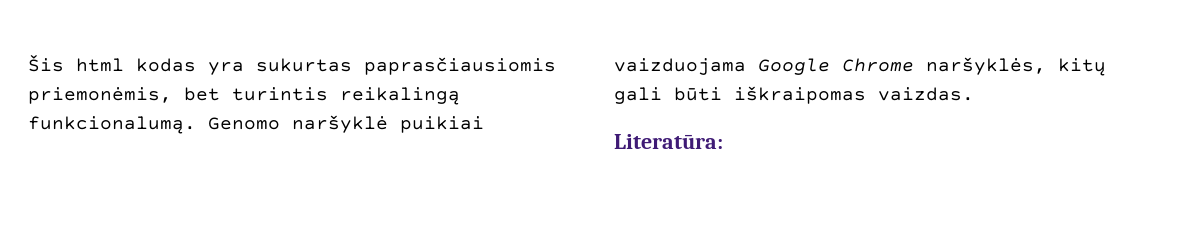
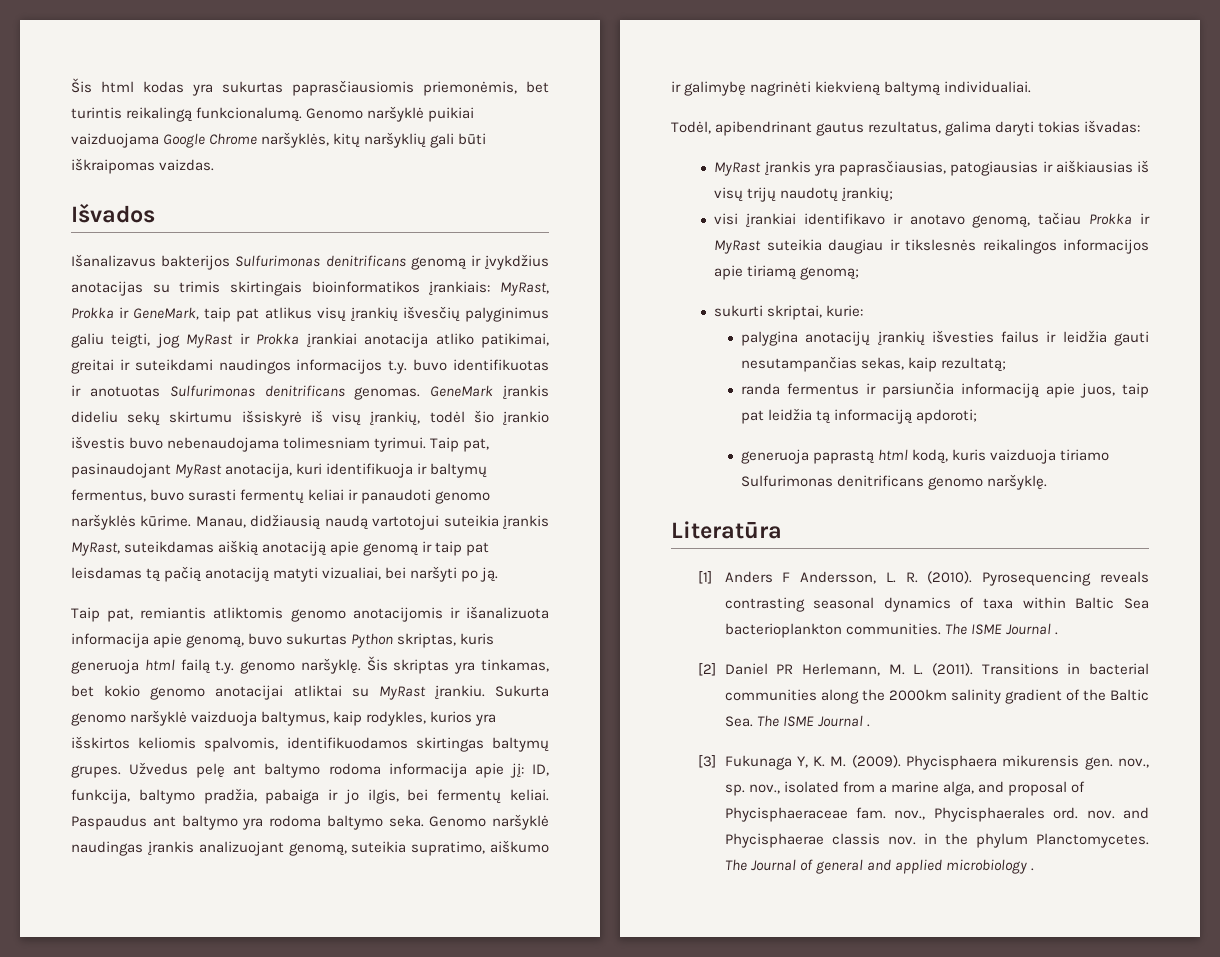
(1106, 67) none -> [364,132,427,148] naršyklių
[614,134,723,149] Literatūra: -> [71,204,155,223] [71,254,549,270] [71,281,549,296] [71,306,549,322] [71,333,549,348] [71,359,550,374] [71,385,550,400] [71,410,549,426] [71,436,490,452] [71,463,488,478] [71,489,491,504] [71,514,550,530] [71,540,490,556] [71,566,499,582] [71,606,549,622] [71,633,495,648] [71,656,549,674] [71,685,549,700] [71,710,497,726] [71,736,549,752] [71,762,549,778] [71,788,549,804] [71,814,549,830] [71,840,549,856] [671,81,1032,96] [671,120,1141,136] [714,160,1149,176] [714,187,894,202] [714,212,1150,228] [714,239,1149,254] [714,265,860,280] [714,305,864,320] [741,330,1149,346] [741,356,1007,372] [741,382,1149,398] [741,408,978,424] [741,449,1110,464] [741,474,1048,490] [671,521,782,539] [697,571,1149,586] [724,597,1149,612] [724,623,1058,638] [697,663,1149,676] [724,689,1149,704] [724,715,870,727] [697,755,1149,770] [724,781,1085,796] [724,807,1149,822] [724,833,1149,848] [724,859,1034,874] Išvados // Išanalizavus bakterijos Sulfurimonas denitrificans genomą ir įvykdžius anotacijas su trimis skirtingais bioinformatikos įrankiais: MyRast, Prokka ir GeneMark, taip pat atlikus visų įrankių išvesčių palyginimus galiu teigti, jog MyRast ir Prokka įrankiai anotacija atliko patikimai, greitai ir suteikdami naudingos informacijos t.y. buvo identifikuotas ir anotuotas Sulfurimonas denitrificans genomas. GeneMark įrankis dideliu sekų skirtumu išsiskyrė iš visų įrankių, todėl šio įrankio išvestis buvo nebenaudojama tolimesniam tyrimui. Taip pat, pasinaudojant MyRast anotacija, kuri identifikuoja ir baltymų fermentus, buvo surasti fermentų keliai ir panaudoti genomo naršyklės kūrime. Manau, didžiausią naudą vartotojui suteikia įrankis MyRast, suteikdamas aiškią anotaciją apie genomą ir taip pat leisdamas tą pačią anotaciją matyti vizualiai, bei naršyti po ją. // Taip pat, remiantis atliktomis genomo anotacijomis ir išanalizuota informacija apie genomą, buvo sukurtas Python skriptas, kuris generuoja html failą t.y. genomo naršyklę. Šis skriptas yra tinkamas, bet kokio genomo anotacijai atliktai su MyRast įrankiu. Sukurta genomo naršyklė vaizduoja baltymus, kaip rodykles, kurios yra išskirtos keliomis spalvomis, identifikuodamos skirtingas baltymų grupes. Užvedus pelę ant baltymo rodoma informacija apie jį: ID, funkcija, baltymo pradžia, pabaiga ir jo ilgis, bei fermentų keliai. Paspaudus ant baltymo yra rodoma baltymo seka. Genomo naršyklė naudingas įrankis analizuojant genomą, suteikia supratimo, aiškumo ir galimybę nagrinėti kiekvieną baltymą individualiai. // Todėl, apibendrinant gautus rezultatus, galima daryti tokias išvadas: // MyRast įrankis yra paprasčiausias, patogiausias ir aiškiausias iš visų trijų naudotų įrankių; // visi įrankiai identifikavo ir anotavo genomą, tačiau Prokka ir MyRast suteikia daugiau ir tikslesnės reikalingos informacijos apie tiriamą genomą; // sukurti skriptai, kurie: // palygina anotacijų įrankių išvesties failus ir leidžia gauti nesutampančias sekas, kaip rezultatą; // randa fermentus ir parsiunčia informaciją apie juos, taip pat leidžia tą informaciją apdoroti; // generuoja paprastą html kodą, kuris vaizduoja tiriamo Sulfurimonas denitrificans genomo naršyklę. // Literatūra // [1] Anders F Andersson, L. R. (2010). Pyrosequencing reveals contrasting seasonal dynamics of taxa within Baltic Sea bacterioplankton communities. The ISME Journal . // [2] Daniel PR Herlemann, M. L. (2011). Transitions in bacterial communities along the 2000km salinity gradient of the Baltic Sea. The ISME Journal . // [3] Fukunaga Y, K. M. (2009). Phycisphaera mikurensis gen. nov., sp. nov., isolated from a marine alga, and proposal of Phycisphaeraceae fam. nov., Phycisphaerales ord. nov. and Phycisphaerae classis nov. in the phylum Planctomycetes. The Journal of general and applied microbiology .

